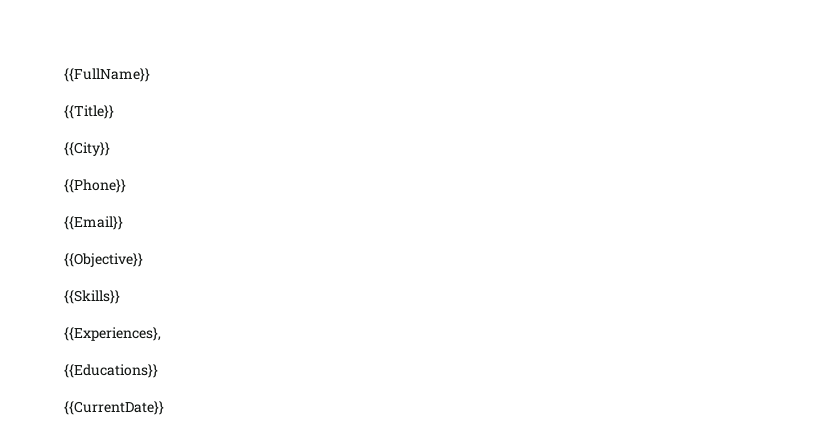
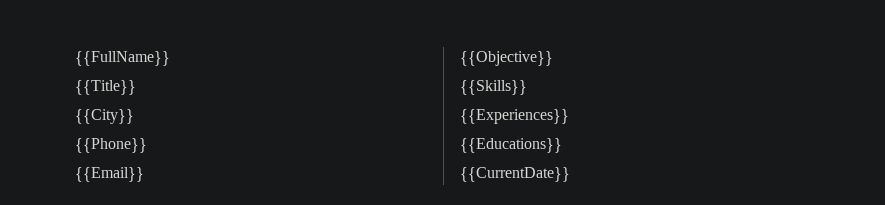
[64,327,161,341] {{Experiences}, -> [460,109,569,124] {{Experiences}}

